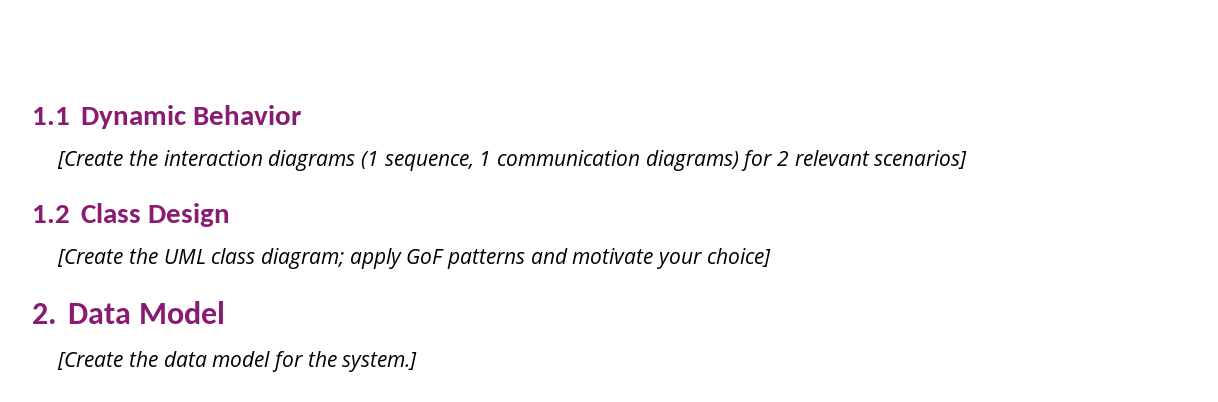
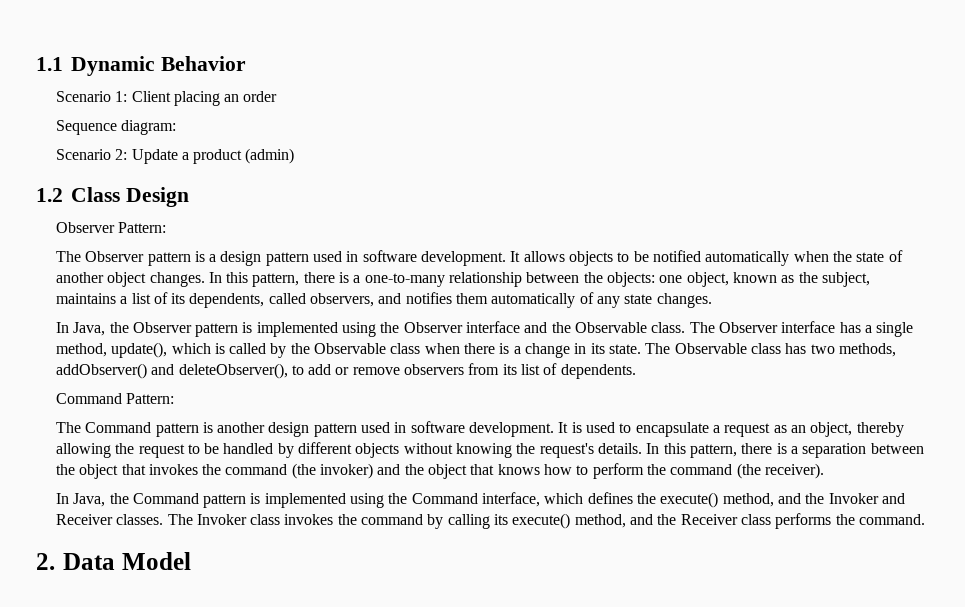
[57,150,968,171] [32,203,231,227] [57,248,771,269] [32,301,226,324] [57,351,418,372] [Create the interaction diagrams (1 sequence, 1 communication diagrams) for 2 relevant scenarios] // 1.2 Class Design // [Create the UML class diagram; apply GoF patterns and motivate your choice] // 2. Data Model // [Create the data model for the system.] -> [55,91,278,106] [55,120,177,135] [55,148,295,164] [36,187,189,207] [55,222,167,233] [55,250,903,266] [55,272,870,287] [55,292,712,308] [55,321,914,337] [55,342,896,358] [55,363,636,379] [55,393,175,404] [55,421,904,437] [55,442,924,458] [55,463,824,479] [55,492,905,508] [55,513,925,529] [36,552,191,570] Scenario 1: Client placing an order // Sequence diagram: // Scenario 2: Update a product (admin) // 1.2 Class Design // Observer Pattern: // The Observer pattern is a design pattern used in software development. It allows objects to be notified automatically when the state of another object changes. In this pattern, there is a one-to-many relationship between the objects: one object, known as the subject, maintains a list of its dependents, called observers, and notifies them automatically of any state changes. // In Java, the Observer pattern is implemented using the Observer interface and the Observable class. The Observer interface has a single method, update(), which is called by the Observable class when there is a change in its state. The Observable class has two methods, addObserver() and deleteObserver(), to add or remove observers from its list of dependents. // Command Pattern: // The Command pattern is another design pattern used in software development. It is used to encapsulate a request as an object, thereby allowing the request to be handled by different objects without knowing the request's details. In this pattern, there is a separation between the object that invokes the command (the invoker) and the object that knows how to perform the command (the receiver). // In Java, the Command pattern is implemented using the Command interface, which defines the execute() method, and the Invoker and Receiver classes. The Invoker class invokes the command by calling its execute() method, and the Receiver class performs the command. // 2. Data Model

